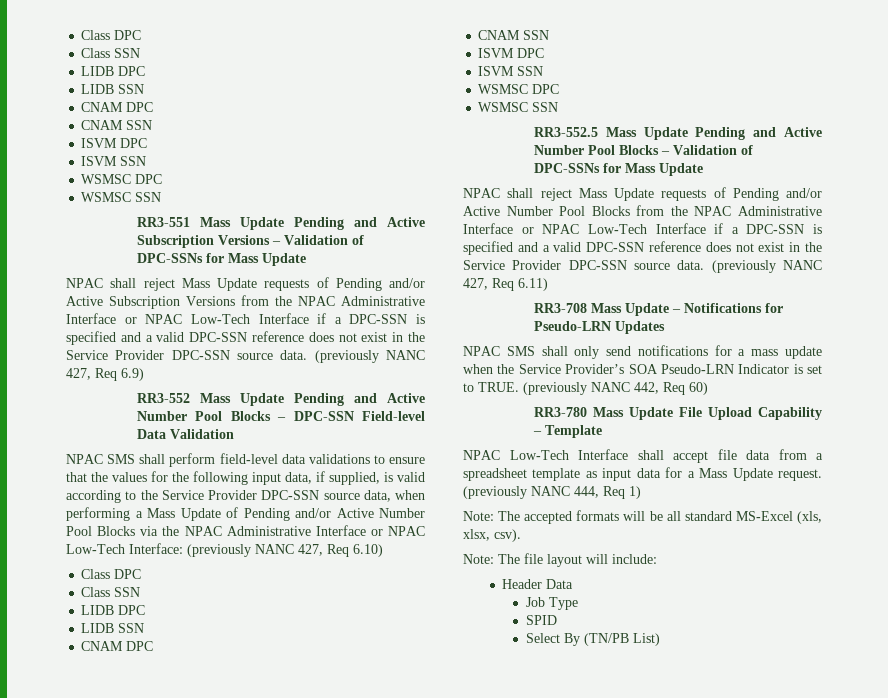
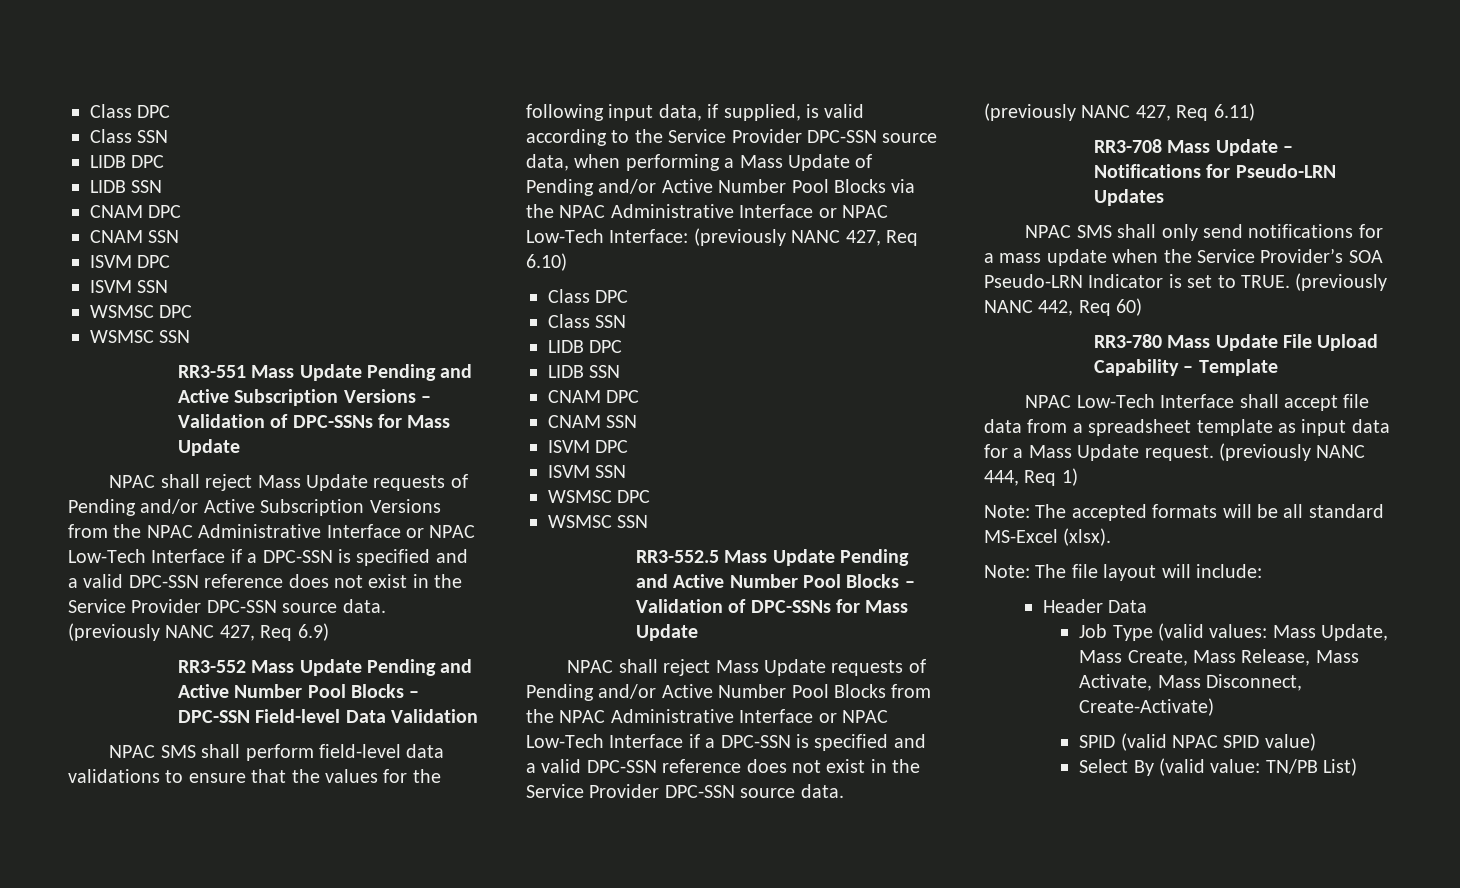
[797,511,822,524] [463,529,521,542] (xls, xlsx, csv). -> [1063,528,1112,546] (xlsx).
[525,615,557,625] // SPID -> [1157,623,1389,641] [1079,649,1359,666] [1079,674,1302,691] [1079,698,1215,716] [1079,733,1316,751] (valid values: Mass Update, Mass Create, Mass Release, Mass Activate, Mass Disconnect, Create-Activate) // SPID (valid NPAC SPID value)
[583,633,629,646] (TN/PB -> [1158,758,1318,776] (valid value: TN/PB

